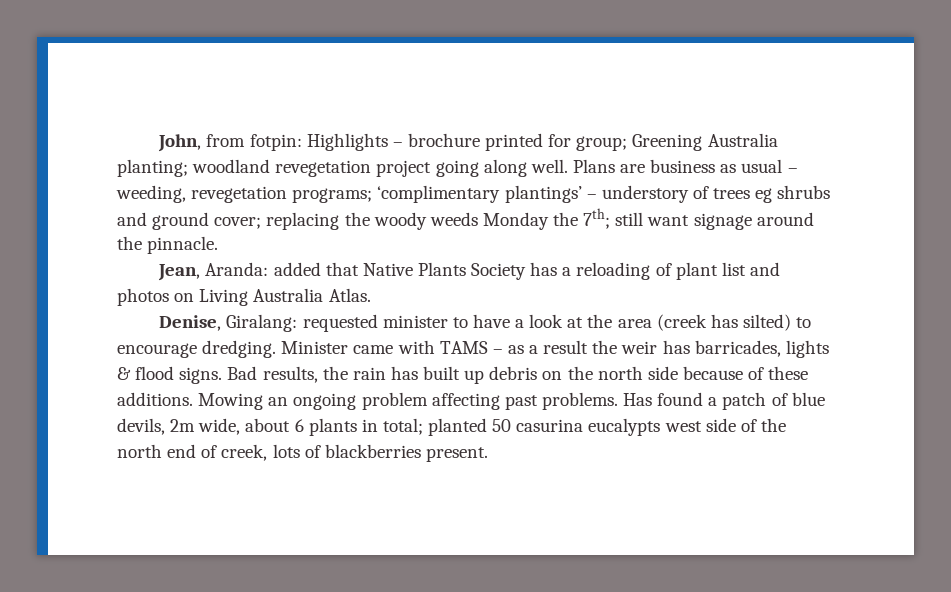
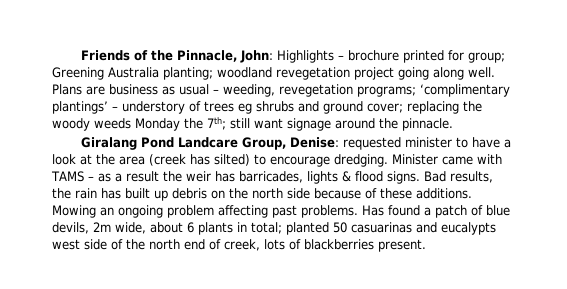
[158,134,302,152] John, from fotpin: -> [81,50,274,63] Friends of the Pinnacle, John:
[158,262,780,281] [117,288,371,306] [159,314,298,332] Jean, Aranda: added that Native Plants Society has a reloading of plant list and photos on Living Australia Atlas. // Denise, Giralang: -> [81,137,340,150] Giralang Pond Landcare Group, Denise:
[516,419,584,432] casurina -> [351,222,437,233] casuarinas and

